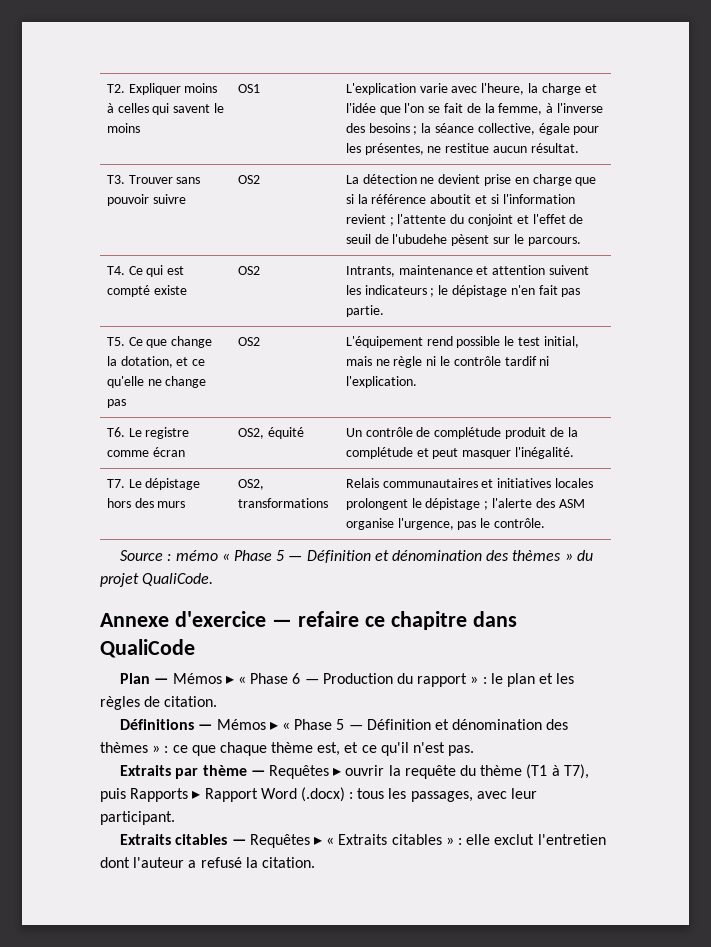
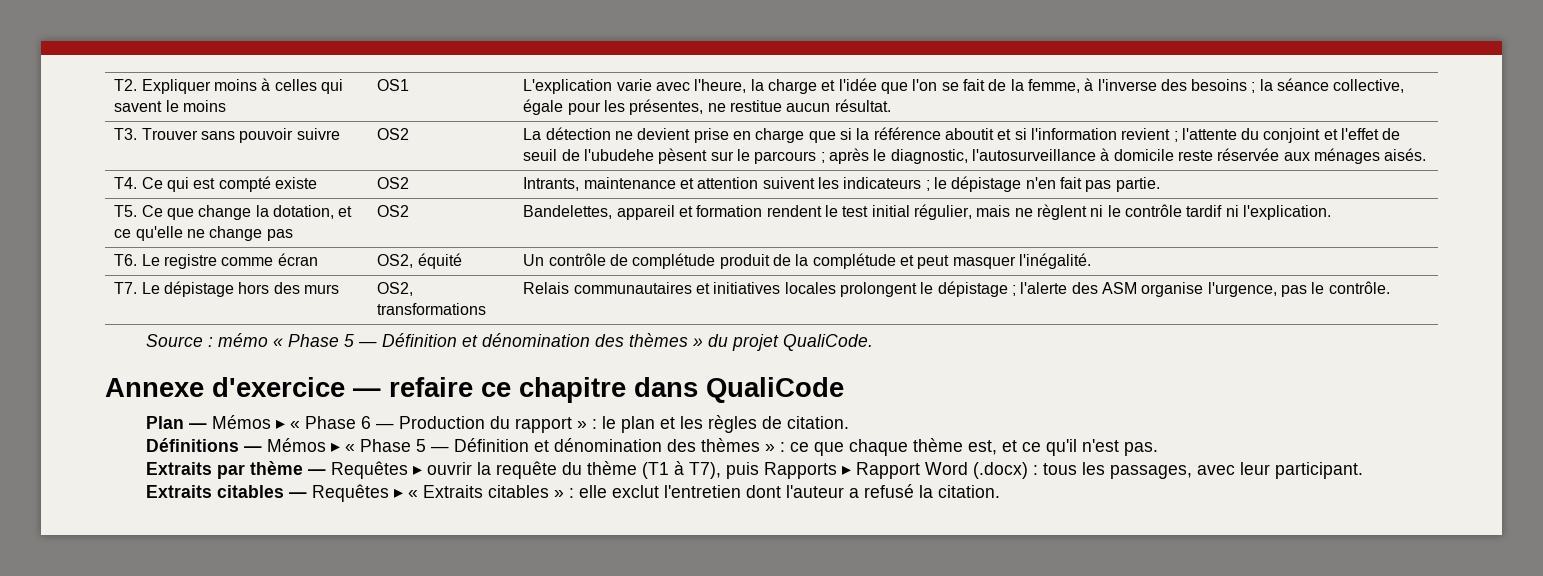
[527,237,581,246] parcours. -> [754,148,1427,164] parcours ; après le diagnostic, l'autosurveillance à domicile reste réservée aux ménages aisés.
[345,336,579,348] L'équipement rend possible le test initial, -> [523,204,972,220] Bandelettes, appareil et formation rendent le test initial régulier,
[393,356,423,368] règle -> [1036,204,1087,220] règlent

